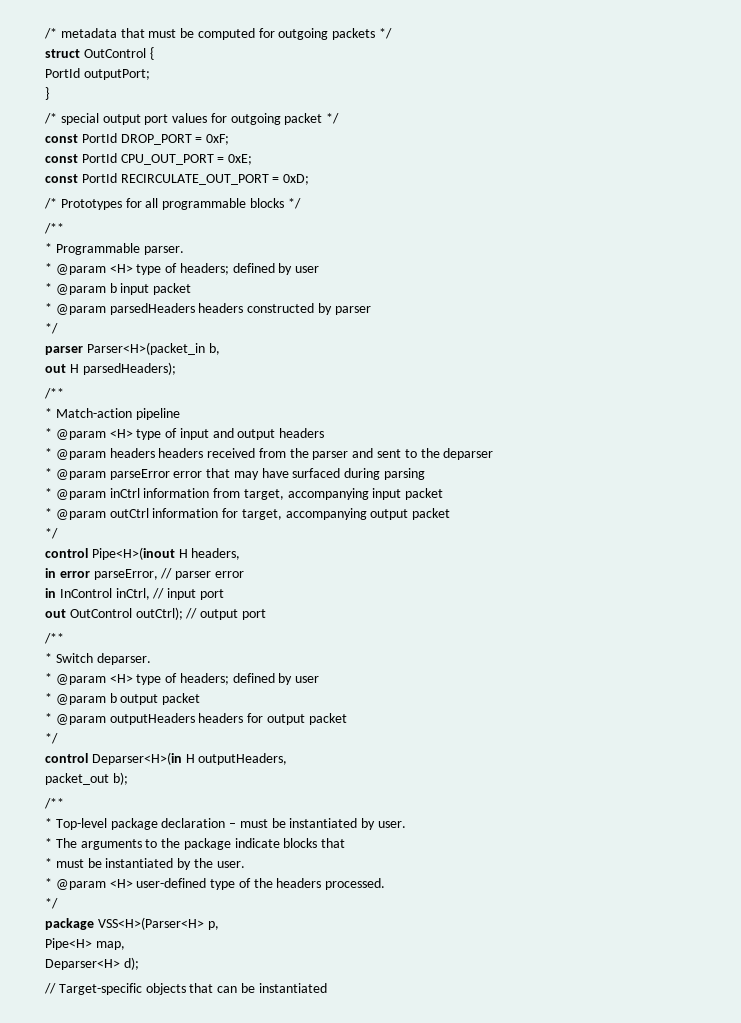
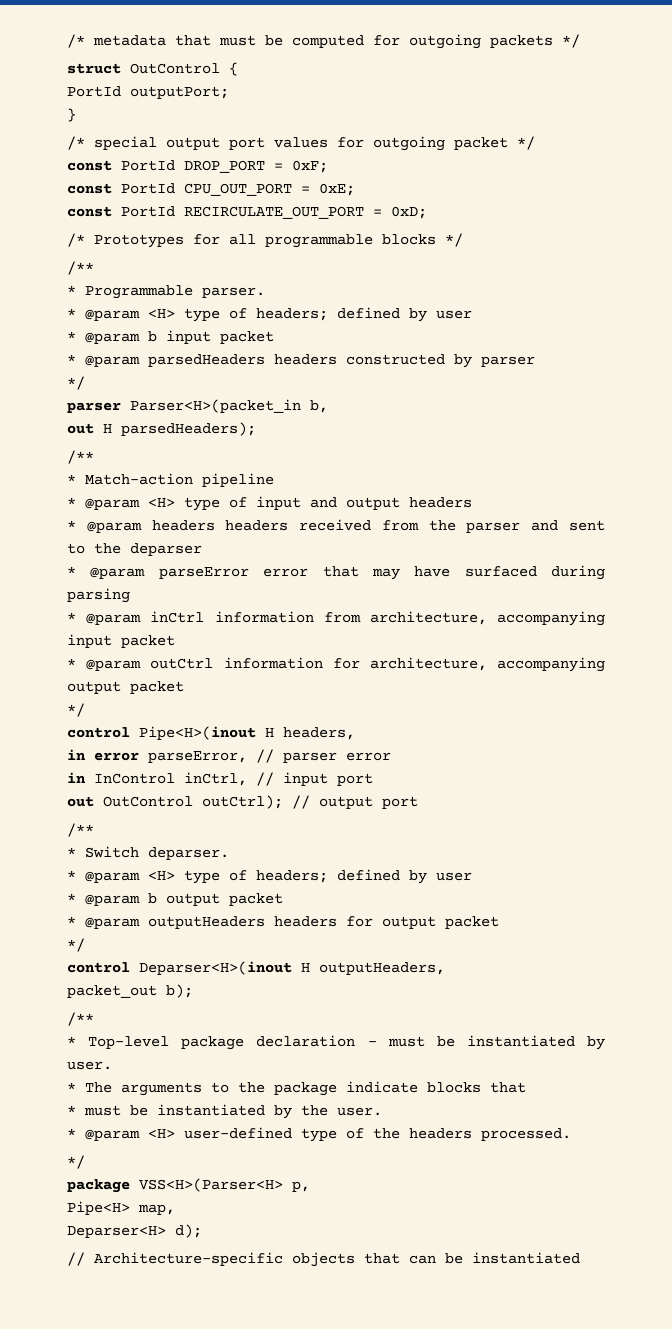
[243,489,284,500] target, -> [369,611,487,625] architecture,
[241,509,282,520] target, -> [369,657,487,671] architecture,
[91,752,182,765] Deparser<H>(in -> [139,961,292,975] Deparser<H>(inout
[58,983,142,995] Target-specific -> [94,1252,283,1266] Architecture-specific

